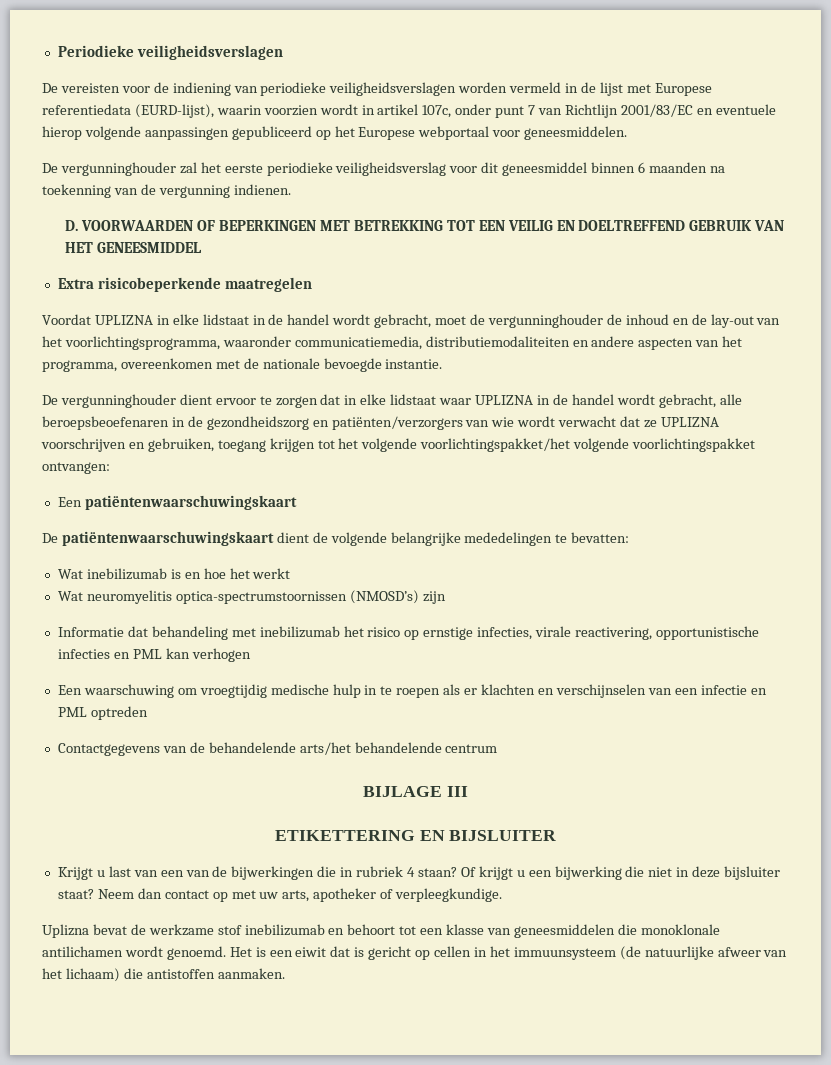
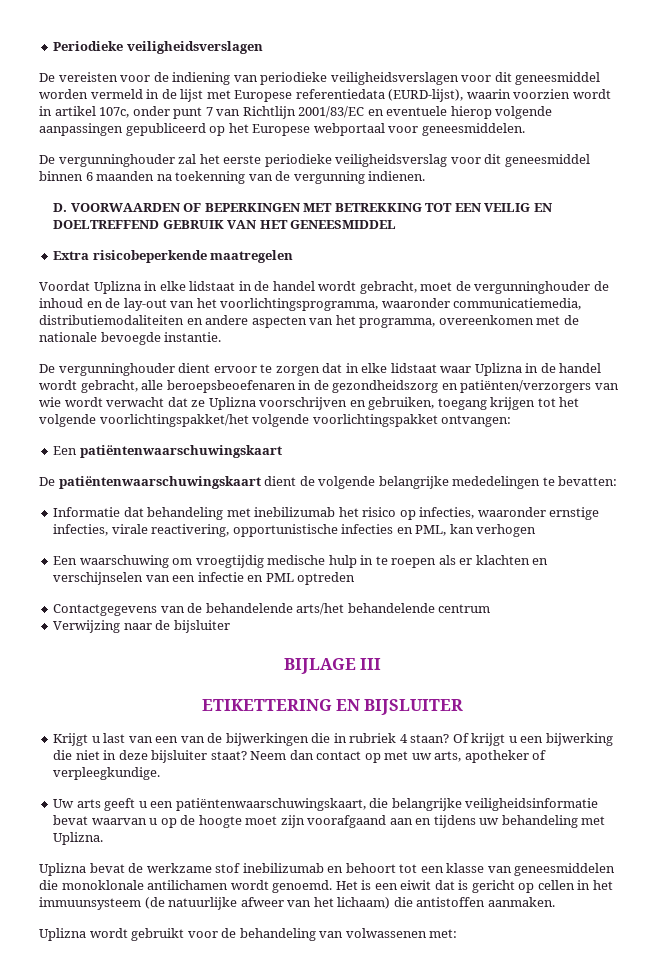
(457, 89) none -> [461,72,601,85] voor dit geneesmiddel
[94,315,153,325] UPLIZNA -> [93,281,141,294] Uplizna
[475,395,534,405] UPLIZNA -> [474,363,522,376] Uplizna
[660,417,719,427] UPLIZNA -> [208,397,256,410] Uplizna
[57,568,291,580] [57,590,446,604] // Wat inebilizumab is en hoe het werkt // Wat neuromyelitis optica-spectrumstoornissen (NMOSD’s) zijn -> (618, 481) none
(420, 635) none -> [419,507,546,519] infecties, waaronder
[132,649,162,659] PML -> [415,525,447,536] PML,
(498, 748) none -> [53,620,230,633] // Verwijzing naar de bijsluiter
(503, 895) none -> [53,798,599,811] [53,815,606,828] [53,832,104,845] // Uw arts geeft u een patiëntenwaarschuwingskaart, die belangrijke veiligheidsinformatie bevat waarvan u op de hoogte moet zijn voorafgaand aan en tijdens uw behandeling met Uplizna.
(285, 973) none -> [39,928,458,941] // Uplizna wordt gebruikt voor de behandeling van volwassenen met:

